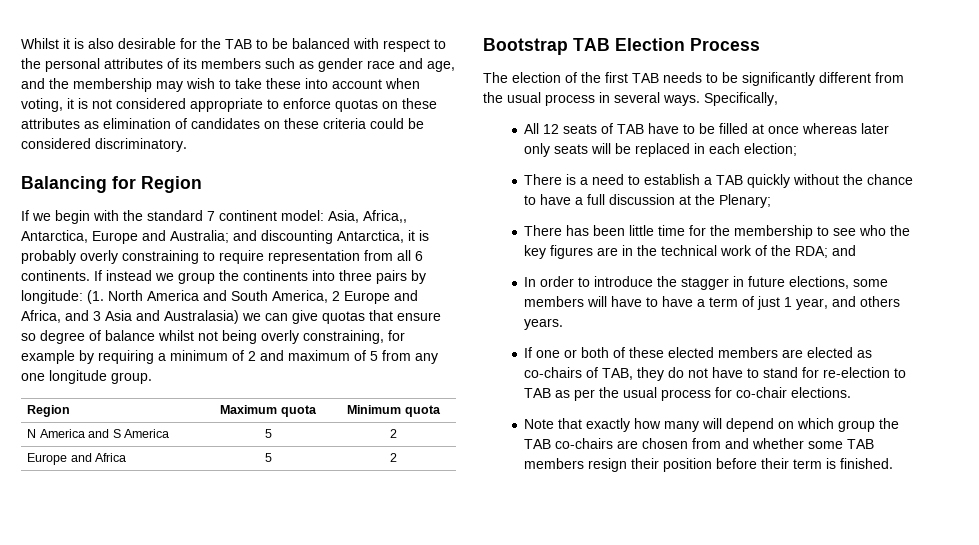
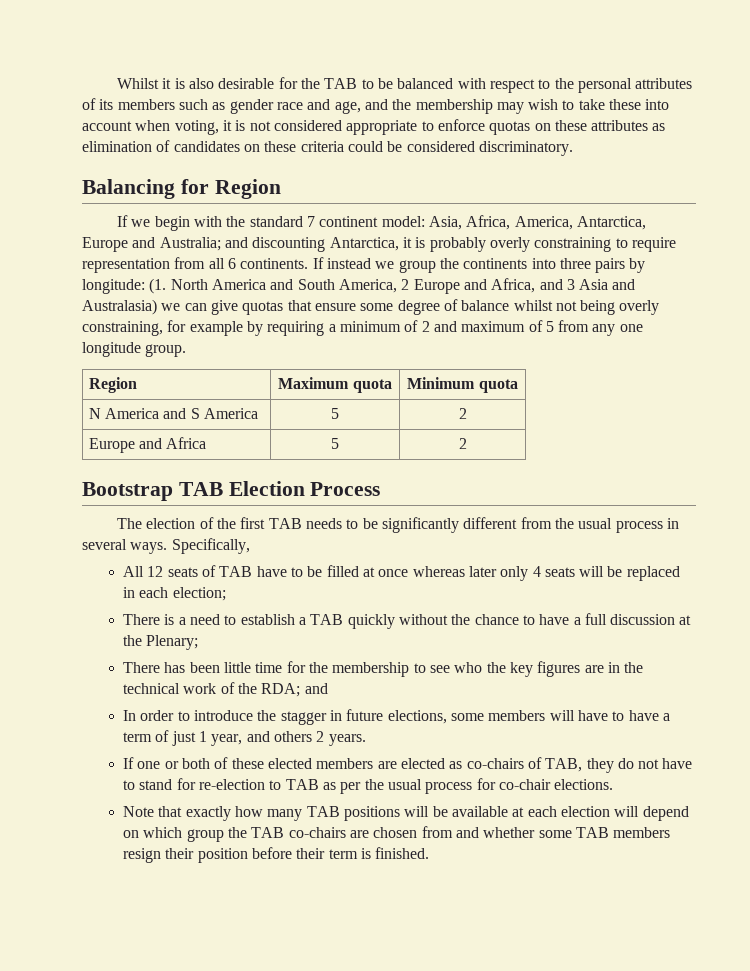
[363,210,407,223] Africa,, -> [466,215,573,230] Africa, America,
[21,333,36,341] so -> [360,303,394,311] some
(551, 150) none -> [532,566,541,577] 4
(901, 301) none -> [316,731,325,742] 2
(700, 426) none -> [306,806,610,821] TAB positions will be available at each election

